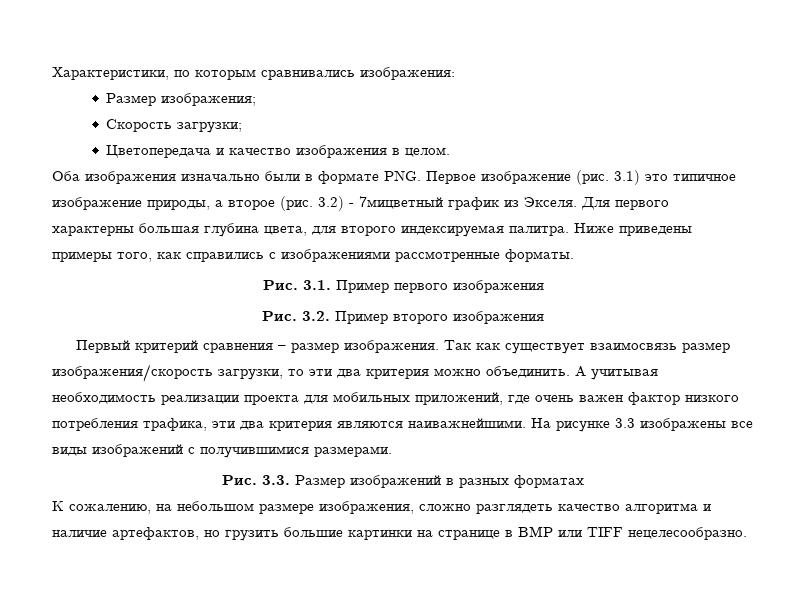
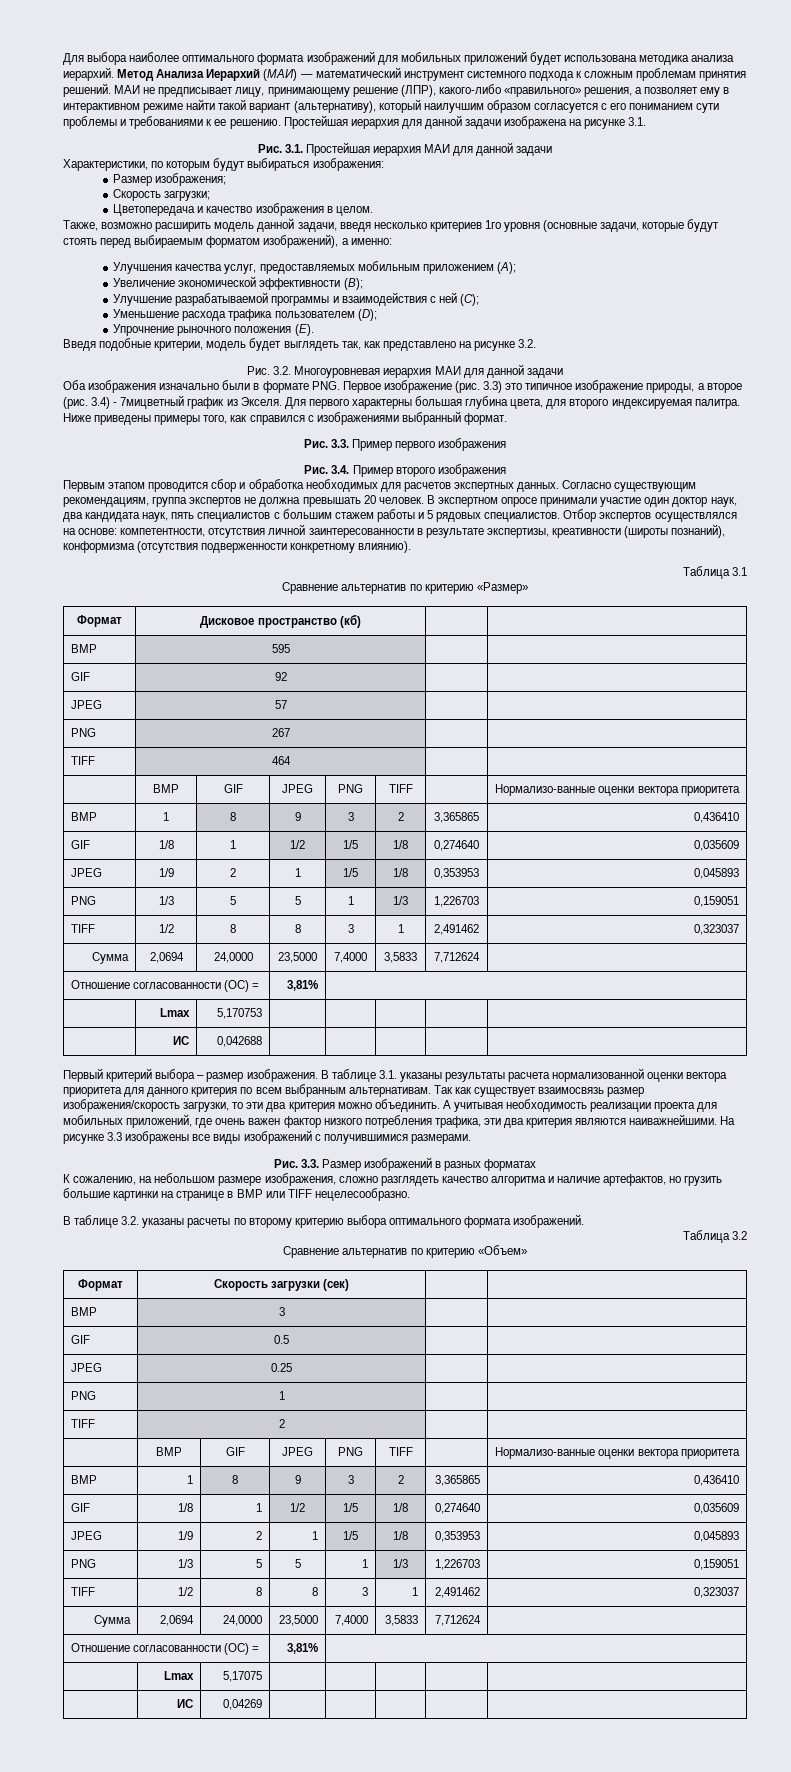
(52, 73) none -> [63,51,735,65] [63,67,747,81] [63,83,730,97] [63,99,720,113] [63,115,647,129] [257,142,553,156] Для выбора наиболее оптимального формата изображений для мобильных приложений будет использована методика анализа иерархий. Метод Анализа Иерархий (МАИ) — математический инструмент системного подхода к сложным проблемам принятия решений. МАИ не предписывает лицу, принимающему решение (ЛПР), какого-либо «правильного» решения, а позволяет ему в интерактивном режиме найти такой вариант (альтернативу), который наилучшим образом согласуется с его пониманием сути проблемы и требованиями к ее решению. Простейшая иерархия для данной задачи изображена на рисунке 3.1. // Рис. 3.1. Простейшая иерархия МАИ для данной задачи //
[261,70,355,80] сравнивались -> [213,158,310,171] будут выбираться
(451, 152) none -> [63,218,720,232] [63,234,392,248] [113,261,516,274] [113,276,363,290] [113,292,479,306] [113,309,377,321] [113,324,314,336] [63,338,537,351] [247,364,563,378] // Также, возможно расширить модель данной задачи, введя несколько критериев 1го уровня (основные задачи, которые будут стоять перед выбираемым форматом изображений), а именно: // Улучшения качества услуг, предоставляемых мобильным приложением (A); // Увеличение экономической эффективности (B); // Улучшение разрабатываемой программы и взаимодействия с ней (C); // Уменьшение расхода трафика пользователем (D); // Упрочнение рыночного положения (E). // Введя подобные критерии, модель будет выглядеть так, как представлено на рисунке 3.2. // Рис. 3.2. Многоуровневая иерархия МАИ для данной задачи
[614,170,640,185] 3.1) -> [483,381,503,393] 3.3)
[318,196,344,211] 3.2) -> [91,397,111,409] 3.4)
[186,252,264,262] справились -> [249,415,305,425] справился
[395,249,574,262] [262,280,331,290] рассмотренные форматы. // Рис. 3.1. -> [401,411,507,425] [303,439,349,448] выбранный формат. // Рис. 3.3.
[302,311,330,321] 3.2. -> [331,465,350,474] 3.4.
(544, 317) none -> [63,479,697,492] [63,495,737,507] [63,509,737,522] [63,524,726,538] [63,541,412,553] [682,566,747,579] [282,582,528,594] [77,615,122,627] [200,614,361,628] [70,644,97,653] [271,644,290,653] [70,672,90,681] [274,672,287,681] [70,700,102,709] [274,700,287,709] [70,728,96,737] [271,728,290,737] [70,756,95,765] [271,756,291,765] [153,784,179,793] [223,784,243,793] [282,784,313,793] [338,784,363,793] [388,784,413,793] [495,784,740,796] [70,812,97,821] [163,812,169,821] [230,812,236,821] [294,812,301,821] [347,812,354,821] [397,812,404,821] [434,812,479,823] [694,812,740,823] [70,840,90,849] [158,840,174,849] [230,840,236,849] [290,840,305,849] [343,840,358,849] [393,840,408,849] [434,840,479,851] [694,840,740,851] [70,868,102,877] [158,868,174,877] [230,868,236,877] [294,868,301,877] [343,868,358,877] [393,868,408,877] [434,868,479,879] [694,868,740,879] [70,896,96,905] [158,896,174,905] [230,896,236,905] [294,896,301,905] [347,896,354,905] [393,896,408,905] [434,896,479,907] [694,896,740,907] [70,924,95,933] [158,924,174,933] [230,924,236,933] [294,924,301,933] [347,924,354,933] [397,924,404,933] [434,924,479,935] [694,924,740,935] [92,952,130,964] [149,952,184,963] [213,952,253,963] [278,952,317,963] [334,952,367,963] [384,952,417,963] [434,952,480,963] [70,980,260,992] [287,980,319,991] [160,1008,191,1017] [217,1008,263,1019] [173,1036,190,1045] [217,1036,263,1047] // Первым этапом проводится сбор и обработка необходимых для расчетов экспертных данных. Согласно существующим рекомендациям, группа экспертов не должна превышать 20 человек. В экспертном опросе принимали участие один доктор наук, два кандидата наук, пять специалистов с большим стажем работы и 5 рядовых специалистов. Отбор экспертов осуществлялся на основе: компетентности, отсутствия личной заинтересованности в результате экспертизы, креативности (широты познаний), конформизма (отсутствия подверженности конкретному влиянию). // Таблица 3.1 // Сравнение альтернатив по критерию «Размер» // Формат | Дисковое пространство (кб) | | // BMP | 595 | | // GIF | 92 | | // JPEG | 57 | | // PNG | 267 | | // TIFF | 464 | | // | BMP | GIF | JPEG | PNG | TIFF | | Нормализо-ванные оценки вектора приоритета // BMP | 1 | 8 | 9 | 3 | 2 | 3,365865 | 0,436410 // GIF | 1/8 | 1 | 1/2 | 1/5 | 1/8 | 0,274640 | 0,035609 // JPEG | 1/9 | 2 | 1 | 1/5 | 1/8 | 0,353953 | 0,045893 // PNG | 1/3 | 5 | 5 | 1 | 1/3 | 1,226703 | 0,159051 // TIFF | 1/2 | 8 | 8 | 3 | 1 | 2,491462 | 0,323037 // Сумма | 2,0694 | 24,0000 | 23,5000 | 7,4000 | 3,5833 | 7,712624 | // Отношение согласованности (ОС) = | 3,81% | // | Lmax | 5,170753 | | | | | // | ИС | 0,042688 | | | | |
[202,343,273,353] сравнения -> [155,1069,196,1082] выбора
(439, 346) none -> [320,1068,728,1082] [63,1084,431,1097] В таблице 3.1. указаны результаты расчета нормализованной оценки вектора приоритета для данного критерия по всем выбранным альтернативам.
(747, 533) none -> [63,1214,585,1228] [682,1230,747,1243] [283,1245,527,1258] [78,1279,123,1291] [213,1279,350,1291] [70,1307,97,1316] [278,1307,285,1316] [70,1335,90,1344] [274,1335,289,1344] [70,1363,102,1372] [271,1363,292,1372] [70,1391,96,1400] [278,1391,285,1400] [70,1419,95,1428] [278,1419,285,1428] [156,1447,182,1456] [225,1447,245,1456] [282,1447,313,1456] [338,1447,363,1456] [388,1447,413,1456] [495,1447,740,1459] [70,1475,97,1484] [187,1475,194,1484] [232,1475,238,1484] [294,1475,301,1484] [347,1475,354,1484] [397,1475,404,1484] [435,1475,481,1486] [694,1475,740,1486] [70,1503,90,1512] [178,1503,194,1512] [256,1503,263,1512] [290,1503,305,1512] [343,1503,358,1512] [393,1503,408,1512] [435,1503,481,1514] [694,1503,740,1514] [70,1531,102,1540] [178,1531,194,1540] [256,1531,263,1540] [312,1531,319,1540] [343,1531,358,1540] [393,1531,408,1540] [435,1531,481,1542] [694,1531,740,1542] [70,1559,96,1568] [178,1559,194,1568] [256,1559,263,1568] [294,1559,301,1568] [362,1559,369,1568] [393,1559,408,1568] [435,1559,481,1570] [694,1559,740,1570] [70,1587,95,1596] [178,1587,194,1596] [256,1587,263,1596] [312,1587,319,1596] [362,1587,369,1596] [412,1587,419,1596] [435,1587,481,1598] [694,1587,740,1598] [94,1615,132,1627] [160,1615,195,1626] [223,1615,263,1626] [279,1615,319,1626] [335,1615,369,1626] [385,1615,419,1626] [435,1615,482,1626] [70,1643,260,1655] [287,1643,319,1654] [164,1671,195,1680] [223,1671,263,1682] [177,1699,194,1708] [223,1699,263,1710] // В таблице 3.2. указаны расчеты по второму критерию выбора оптимального формата изображений. // Таблица 3.2 // Сравнение альтернатив по критерию «Объем» // Формат | Скорость загрузки (сек) | | // BMP | 3 | | // GIF | 0.5 | | // JPEG | 0.25 | | // PNG | 1 | | // TIFF | 2 | | // | BMP | GIF | JPEG | PNG | TIFF | | Нормализо-ванные оценки вектора приоритета // BMP | 1 | 8 | 9 | 3 | 2 | 3,365865 | 0,436410 // GIF | 1/8 | 1 | 1/2 | 1/5 | 1/8 | 0,274640 | 0,035609 // JPEG | 1/9 | 2 | 1 | 1/5 | 1/8 | 0,353953 | 0,045893 // PNG | 1/3 | 5 | 5 | 1 | 1/3 | 1,226703 | 0,159051 // TIFF | 1/2 | 8 | 8 | 3 | 1 | 2,491462 | 0,323037 // Сумма | 2,0694 | 24,0000 | 23,5000 | 7,4000 | 3,5833 | 7,712624 | // Отношение согласованности (ОС) = | 3,81% | // | Lmax | 5,17075 | | | | | // | ИС | 0,04269 | | | | |

